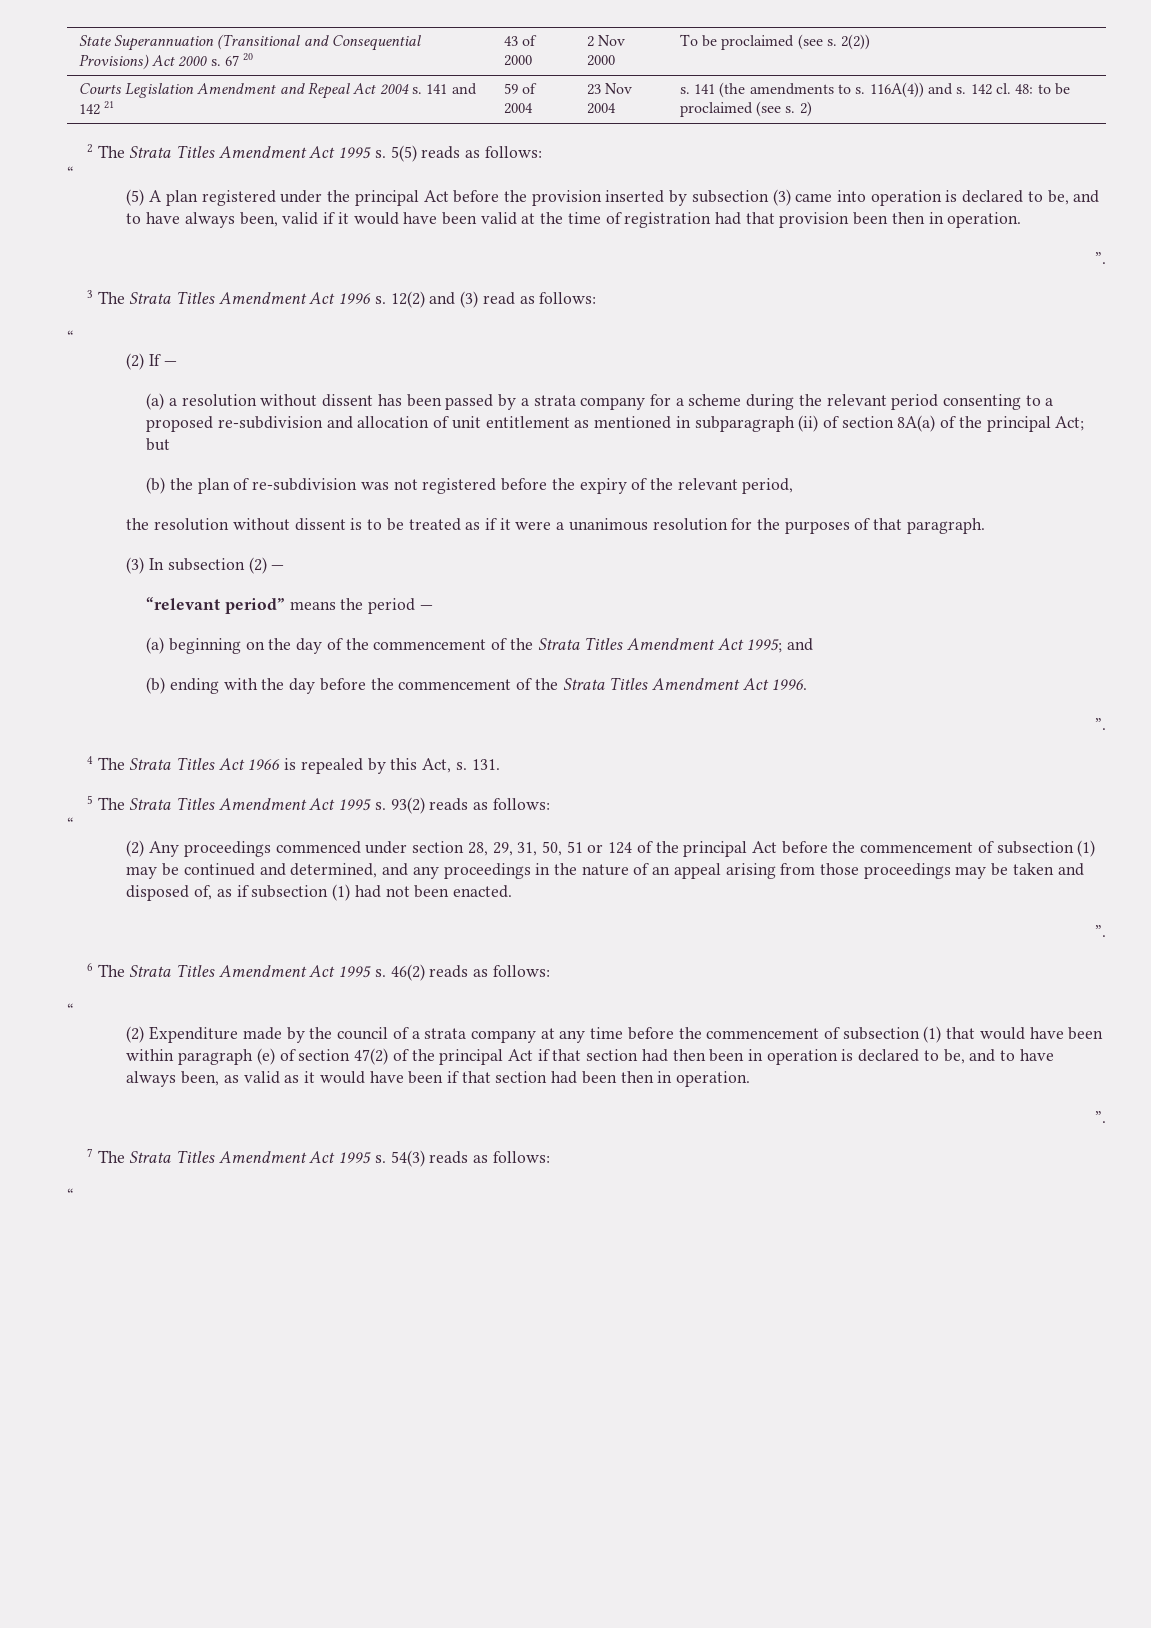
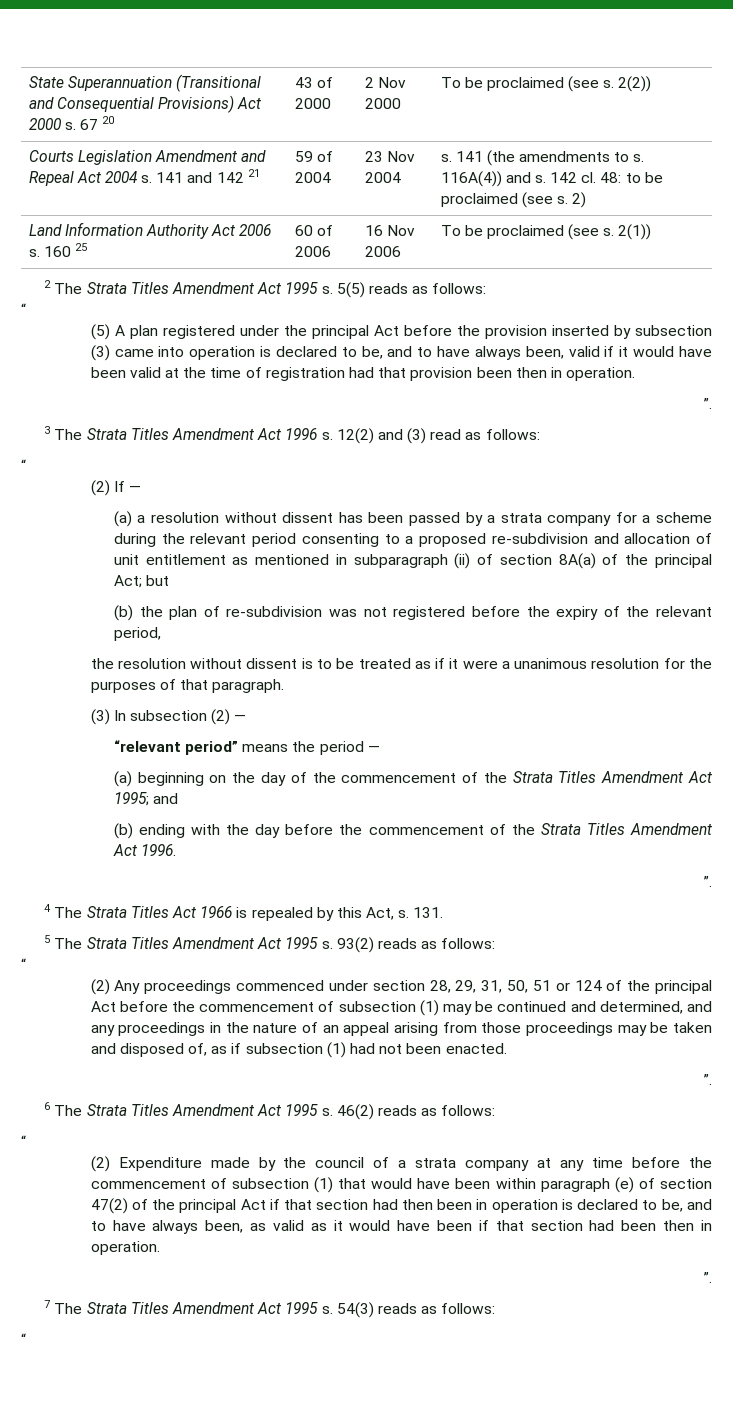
(812, 109) none -> [28,222,272,239] [28,243,87,257] [294,225,333,236] [294,246,331,257] [364,225,415,236] [364,246,401,257] [440,224,652,240] // Land Information Authority Act 2006 s. 160 25 | 60 of 2006 | 16 Nov 2006 | To be proclaimed (see s. 2(1))

